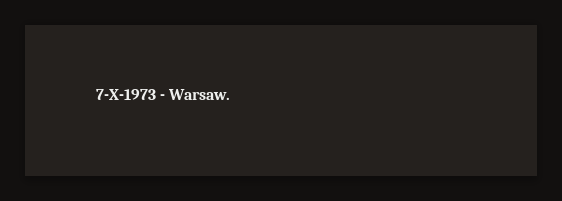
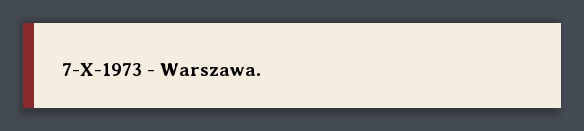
[168,89,231,100] Warsaw. -> [160,63,262,76] Warszawa.

